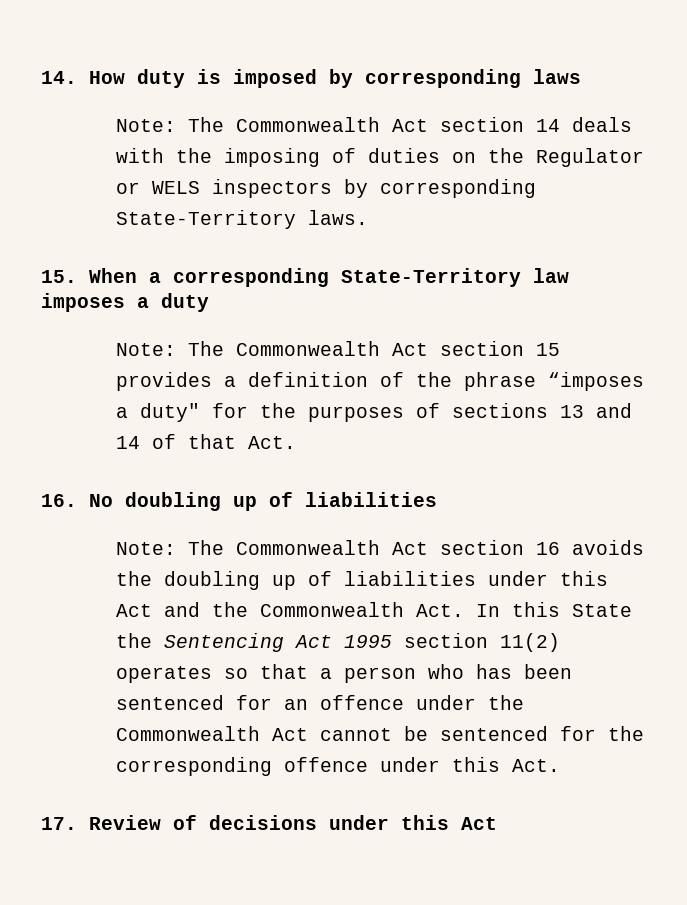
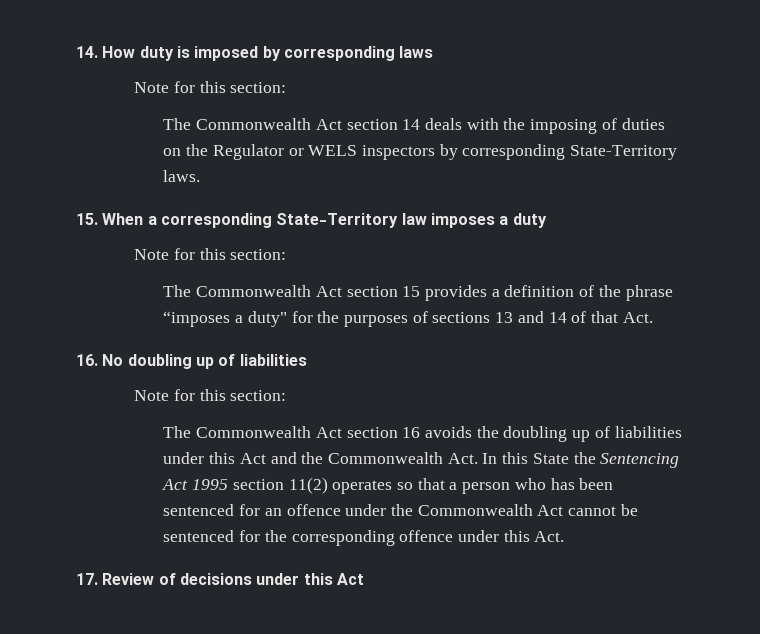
[115,119,176,132] Note: -> [134,81,287,93] Note for this section: //
[115,343,176,356] Note: -> [134,248,287,260] Note for this section: //
[115,542,176,555] Note: -> [134,389,287,401] Note for this section: //

